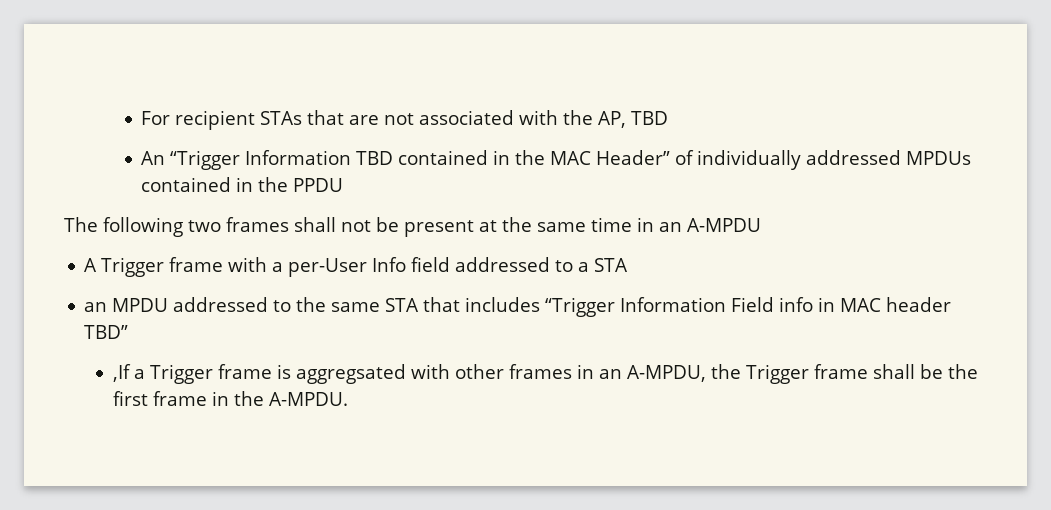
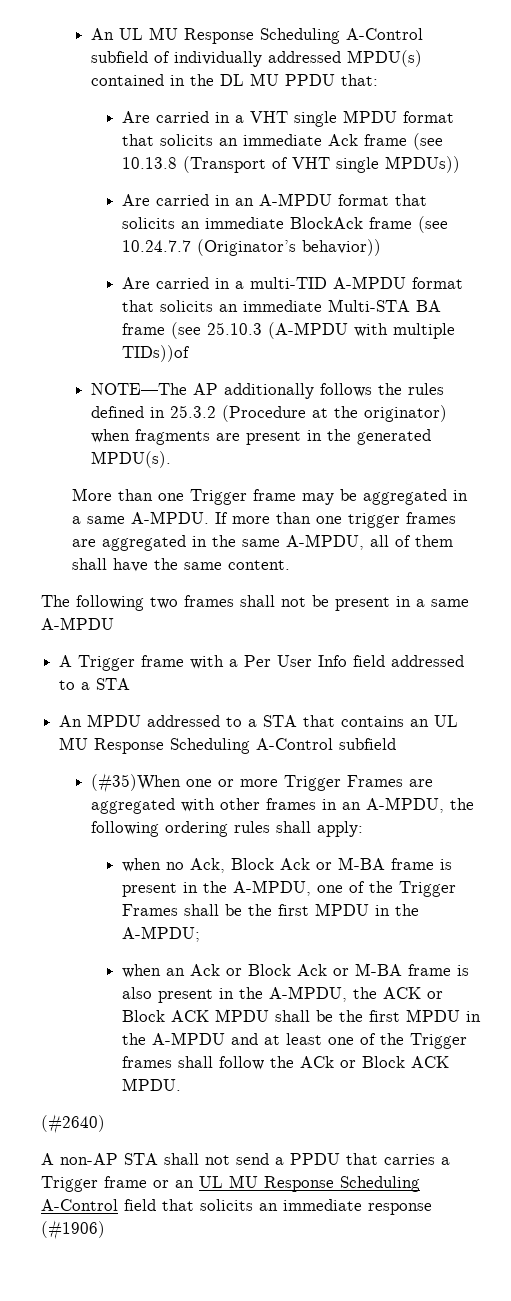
[141,110,669,130] [141,150,972,170] [141,177,344,192] For recipient STAs that are not associated with the AP, TBD // An “Trigger Information TBD contained in the MAC Header” of individually addressed MPDUs contained in the PPDU -> [90,27,423,44] [90,50,422,67] [90,73,378,86] [122,110,455,127] [122,133,444,150] [122,156,461,173] [122,193,428,206] [122,216,449,233] [122,239,382,256] [122,276,464,289] [122,299,442,312] [122,322,456,339] [122,345,191,362] [90,383,444,399] [90,405,447,422] [90,429,431,445] [90,451,171,468] [72,488,469,505] [72,511,457,528] [72,534,454,551] [72,558,291,572] An UL MU Response Scheduling A-Control subfield of individually addressed MPDU(s) contained in the DL MU PPDU that: // Are carried in a VHT single MPDU format that solicits an immediate Ack frame (see 10.13.8 (Transport of VHT single MPDUs)) // Are carried in an A-MPDU format that solicits an immediate BlockAck frame (see 10.24.7.7 (Originator’s behavior)) // Are carried in a multi-TID A-MPDU format that solicits an immediate Multi-STA BA frame (see 25.10.3 (A-MPDU with multiple TIDs))of // NOTE—The AP additionally follows the rules defined in 25.3.2 (Procedure at the originator) when fragments are present in the generated MPDU(s). // More than one Trigger frame may be aggregated in a same A-MPDU. If more than one trigger frames are aggregated in the same A-MPDU, all of them shall have the same content.
[479,217,682,232] at the same time in an -> [396,596,469,607] in a same
[288,258,368,277] per-User -> [244,655,313,667] Per User
[84,302,108,312] an -> [59,715,83,727] An
[296,297,952,317] [84,325,129,339] [112,364,406,384] the same STA that includes “Trigger Information Field info in MAC header TBD” // ,If a Trigger frame is aggregsated -> [248,715,459,727] [59,737,397,754] [90,773,433,793] [90,798,175,814] a STA that contains an UL MU Response Scheduling A-Control subfield // (#35)When one or more Trigger Frames are aggregated
[745,364,978,384] [112,391,348,406] Trigger frame shall be the first frame in the A-MPDU. -> [90,821,363,837] [122,857,453,873] [122,880,457,897] [122,903,420,916] [122,926,201,942] [122,963,470,978] [122,986,444,1003] [122,1009,482,1022] [122,1032,468,1049] [122,1056,450,1070] [122,1078,182,1091] [41,1114,105,1134] [41,1153,450,1165] [41,1175,420,1192] [41,1199,432,1215] [41,1220,105,1240] following ordering rules shall apply: // when no Ack, Block Ack or M-BA frame is present in the A-MPDU, one of the Trigger Frames shall be the first MPDU in the A-MPDU; // when an Ack or Block Ack or M-BA frame is also present in the A-MPDU, the ACK or Block ACK MPDU shall be the first MPDU in the A-MPDU and at least one of the Trigger frames shall follow the ACk or Block ACK MPDU. // (#2640) // A non-AP STA shall not send a PPDU that carries a Trigger frame or an UL MU Response Scheduling A-Control field that solicits an immediate response (#1906)

